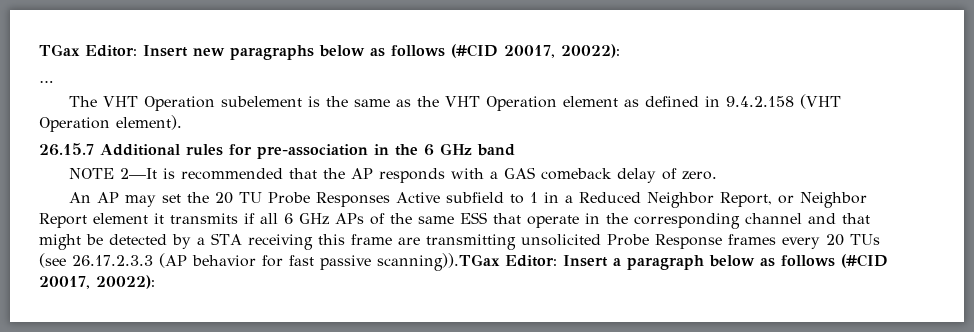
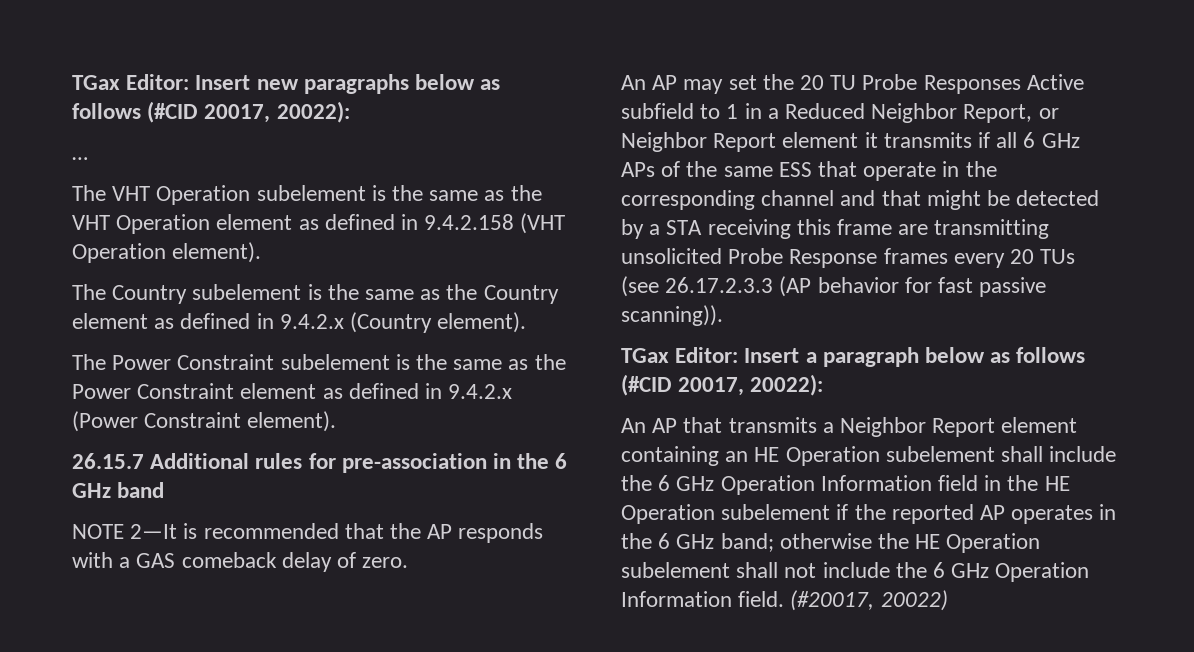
(182, 122) none -> [72,284,559,304] [72,312,527,333] [72,354,566,370] [72,383,513,399] [72,411,337,432] // The Country subelement is the same as the Country element as defined in 9.4.2.x (Country element). // The Power Constraint subelement is the same as the Power Constraint element as defined in 9.4.2.x (Power Constraint element).
[377,253,500,271] scanning)).TGax -> [621,305,723,326] [621,348,669,363] scanning)). // TGax
(155, 282) none -> [621,417,1078,437] [621,446,1117,466] [621,475,1070,495] [621,504,1117,524] [621,533,1041,553] [621,562,1090,582] [621,590,948,611] // An AP that transmits a Neighbor Report element containing an HE Operation subelement shall include the 6 GHz Operation Information field in the HE Operation subelement if the reported AP operates in the 6 GHz band; otherwise the HE Operation subelement shall not include the 6 GHz Operation Information field. (#20017, 20022)

